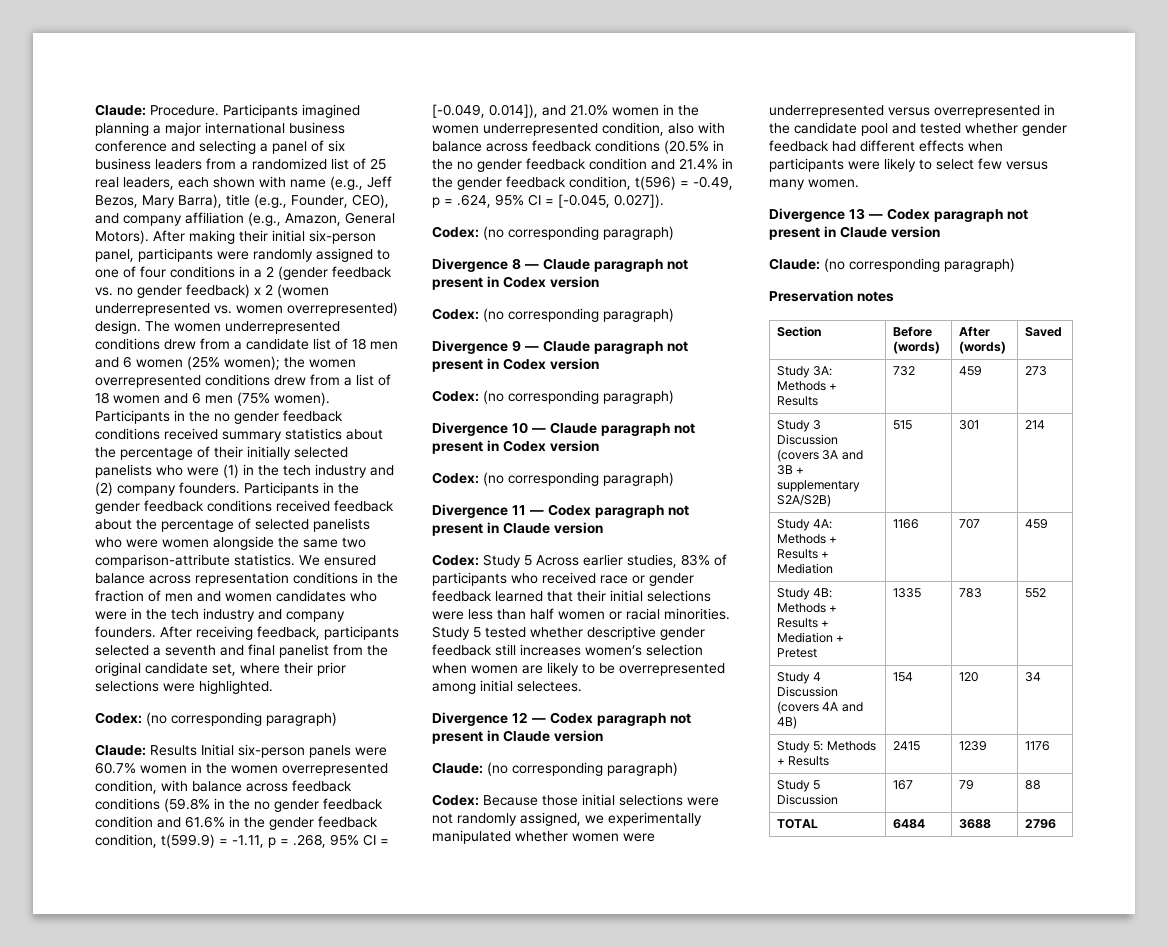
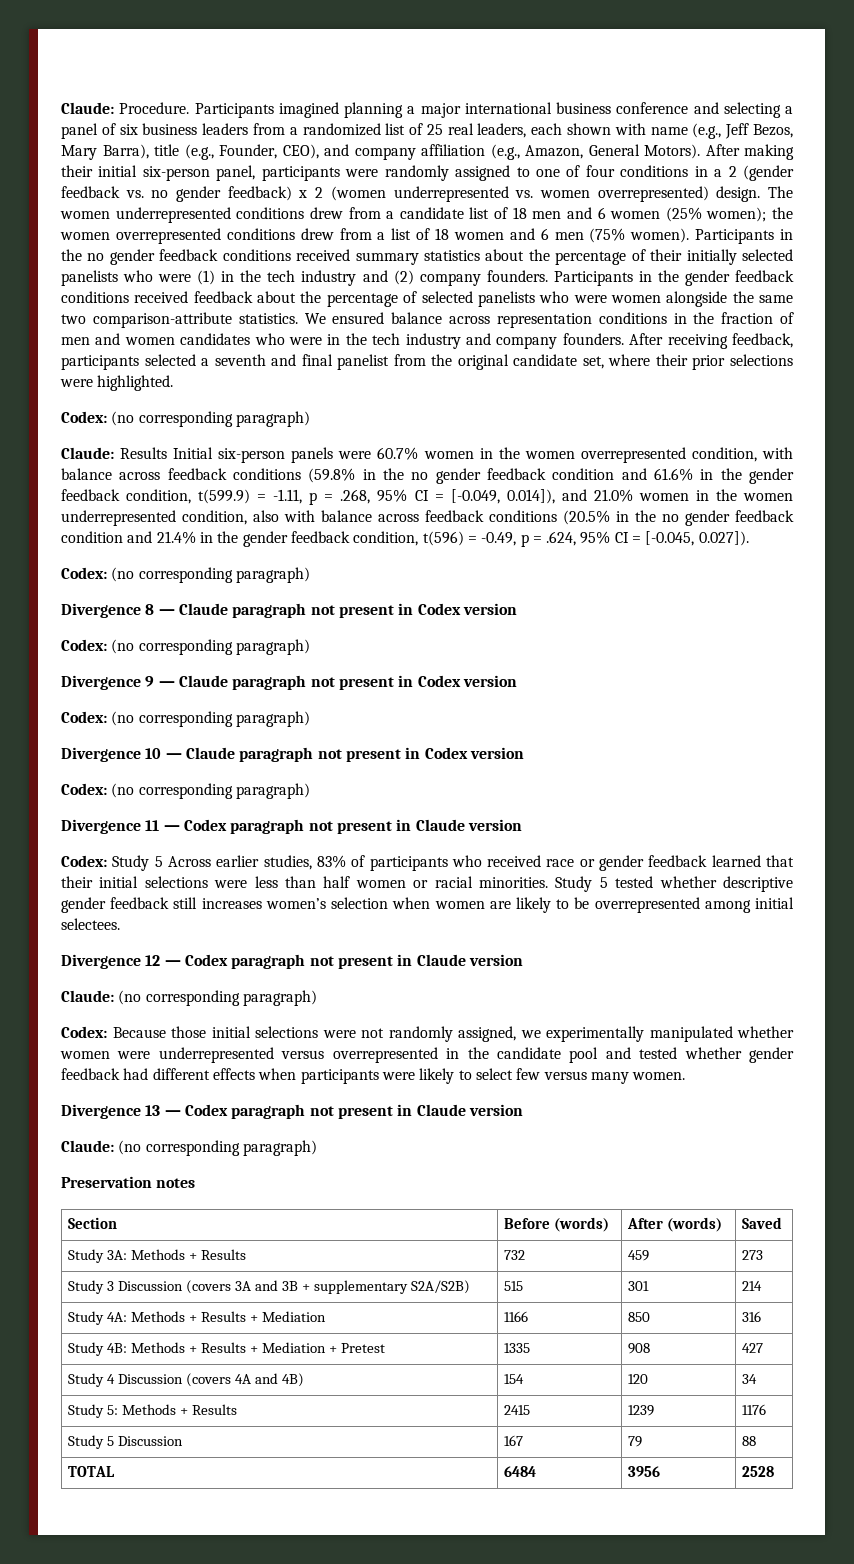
[959,519,981,529] [1025,519,1049,529] 707 | 459 -> [628,1312,651,1322] [742,1311,762,1322] 850 | 316
[959,588,983,598] [1025,588,1047,598] 783 | 552 -> [628,1343,651,1354] [742,1343,764,1353] 908 | 427
[959,819,992,829] [1025,819,1057,829] 3688 | 2796 -> [628,1466,661,1477] [742,1466,775,1477] 3956 | 2528

